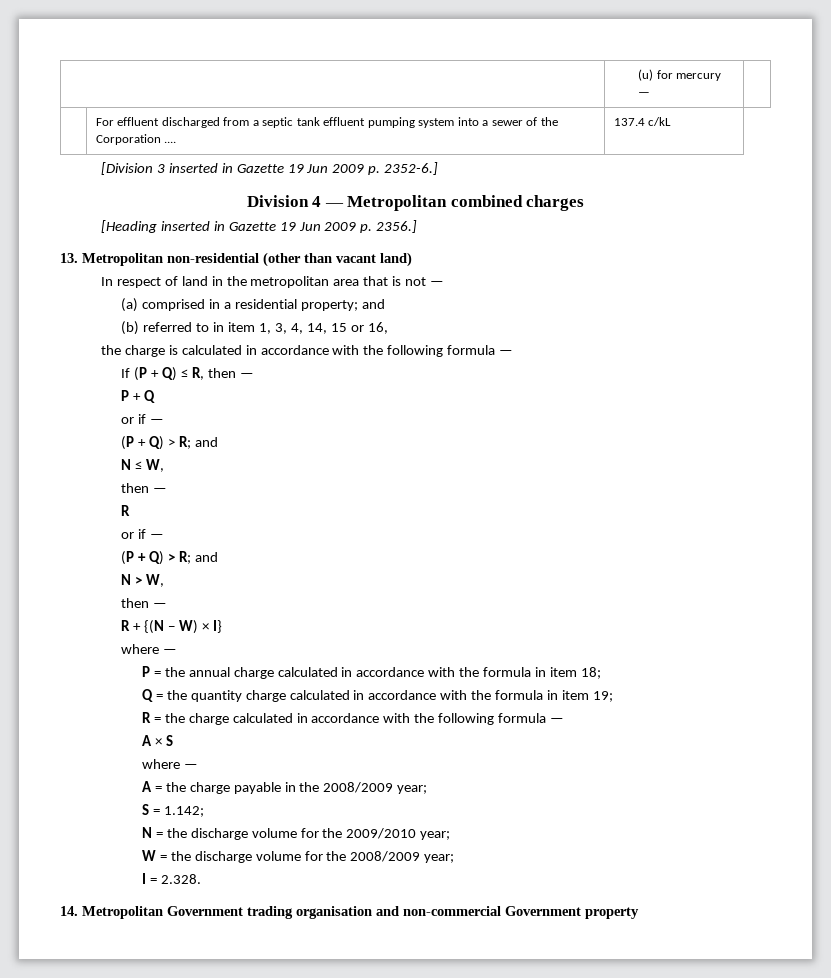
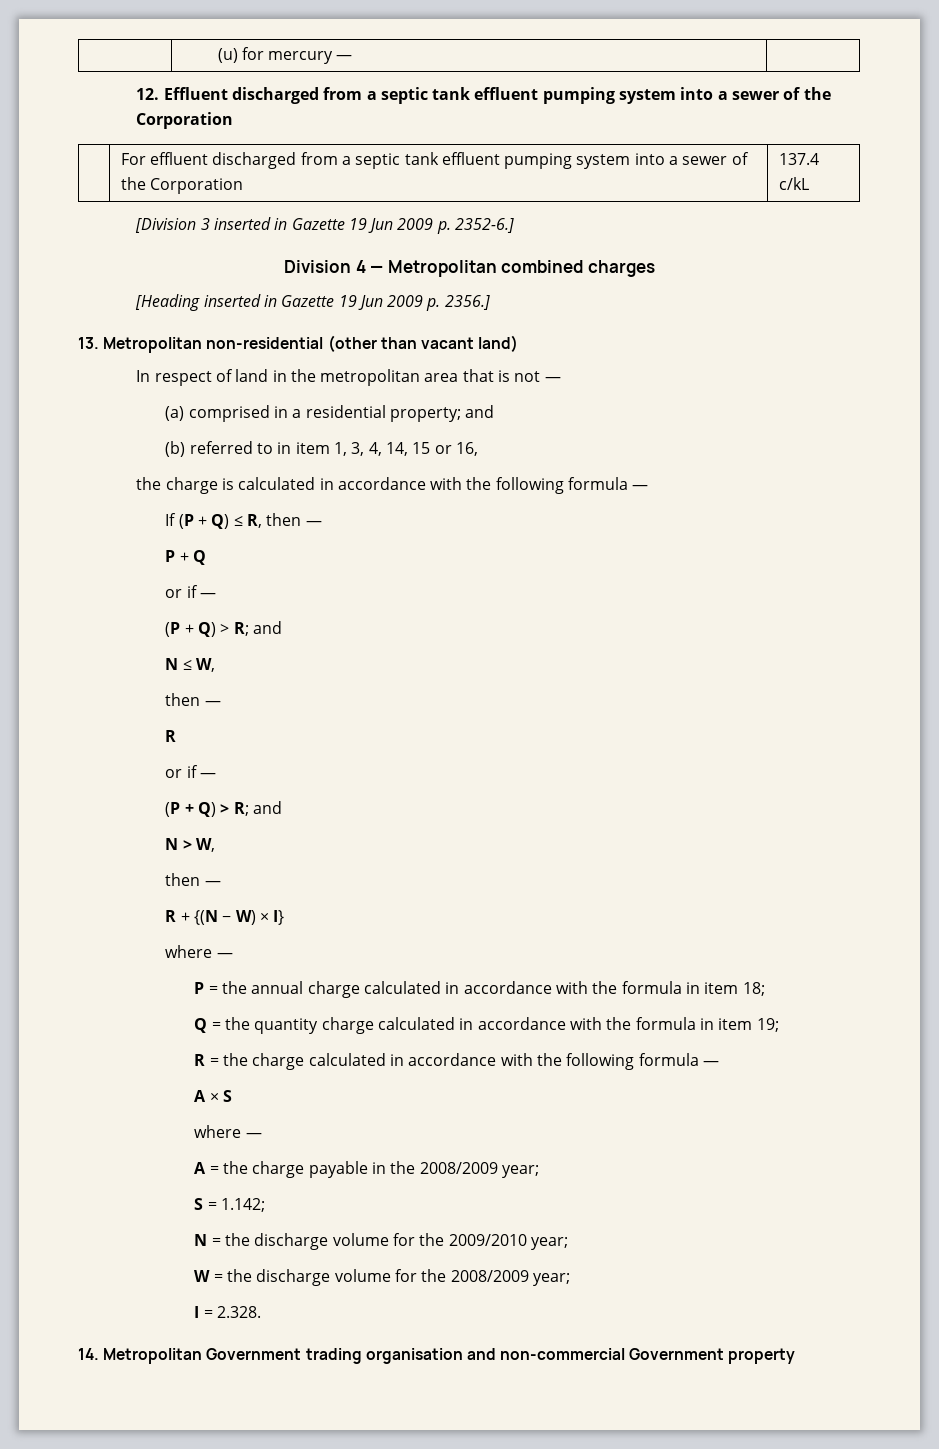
(651, 94) none -> [136,87,831,104] [136,112,234,129] // 12. Effluent discharged from a septic tank effluent pumping system into a sewer of the Corporation
[164,141,177,143] .... -> (243, 186) none

